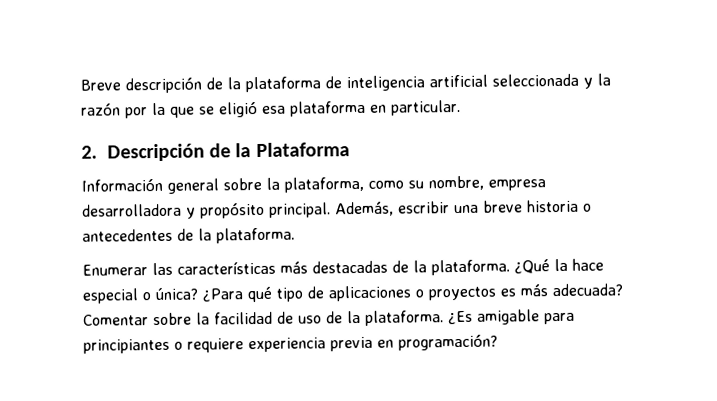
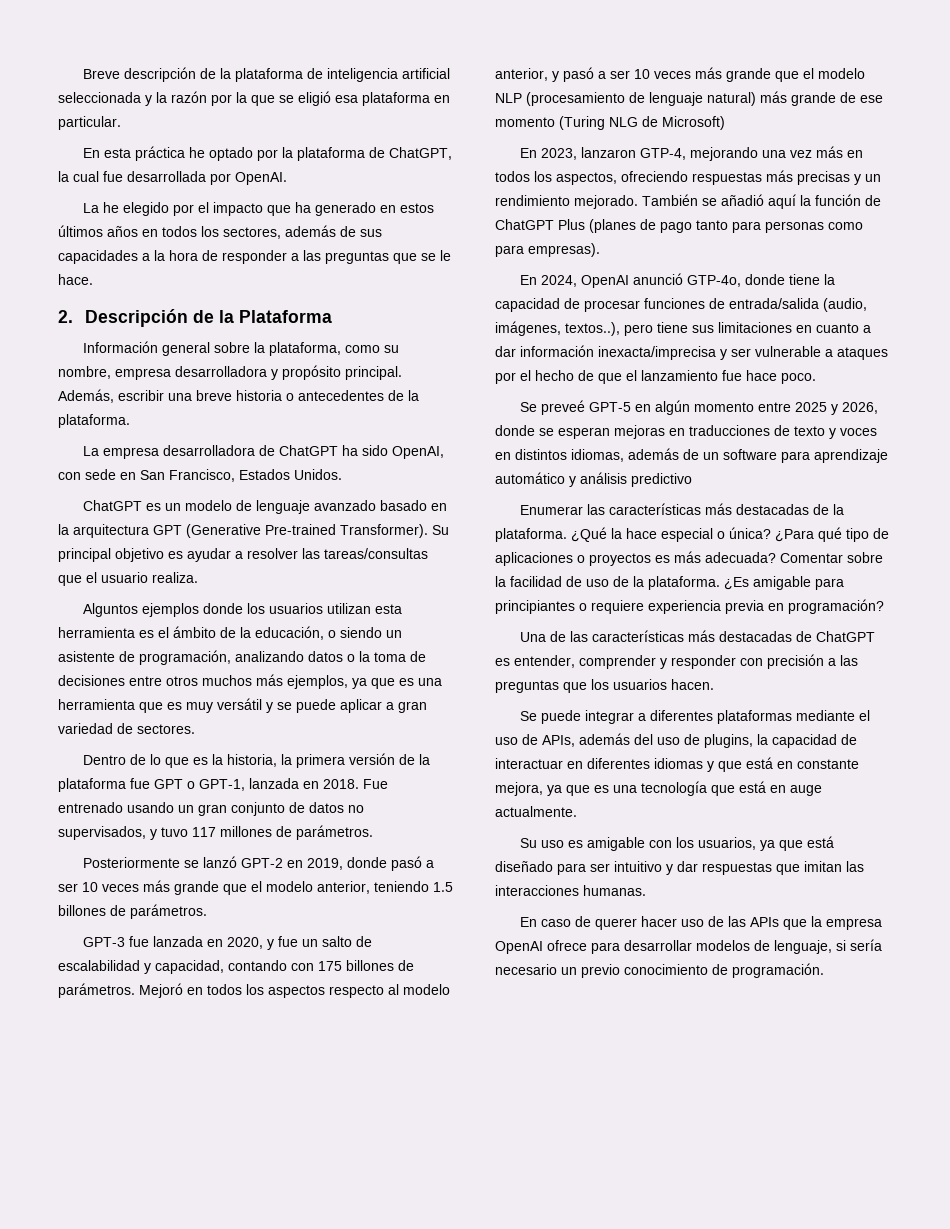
(461, 107) none -> [82,146,452,161] [58,171,287,185] [82,202,434,216] [58,225,382,239] [58,250,451,264] [58,274,93,285] // En esta práctica he optado por la plataforma de ChatGPT, la cual fue desarrollada por OpenAI. // La he elegido por el impacto que ha generado en estos últimos años en todos los sectores, además de sus capacidades a la hora de responder a las preguntas que se le hace.
(295, 235) none -> [82,445,444,459] [58,469,342,482] [82,500,447,514] [58,524,449,538] [58,548,428,562] [58,572,198,586] [82,603,402,617] [58,626,402,640] [58,650,426,665] [58,674,442,689] [58,698,427,713] [58,723,195,734] [82,753,430,768] [58,778,388,792] [58,802,364,816] [58,825,373,840] [82,856,434,871] [58,880,453,895] [58,904,207,919] [82,936,372,950] [58,960,414,974] [58,983,450,998] [495,67,865,82] [495,91,883,106] [495,116,725,130] [519,146,863,161] [495,170,881,185] [495,194,881,209] [495,219,863,233] [495,243,600,257] [519,273,835,288] [495,298,867,312] [495,321,871,336] [495,345,888,360] [495,370,816,384] [519,400,878,415] [495,425,877,439] [495,448,888,463] [495,472,692,487] // La empresa desarrolladora de ChatGPT ha sido OpenAI, con sede en San Francisco, Estados Unidos. // ChatGPT es un modelo de lenguaje avanzado basado en la arquitectura GPT (Generative Pre-trained Transformer). Su principal objetivo es ayudar a resolver las tareas/consultas que el usuario realiza. // Alguntos ejemplos donde los usuarios utilizan esta herramienta es el ámbito de la educación, o siendo un asistente de programación, analizando datos o la toma de decisiones entre otros muchos más ejemplos, ya que es una herramienta que es muy versátil y se puede aplicar a gran variedad de sectores. // Dentro de lo que es la historia, la primera versión de la plataforma fue GPT o GPT-1, lanzada en 2018. Fue entrenado usando un gran conjunto de datos no supervisados, y tuvo 117 millones de parámetros. // Posteriormente se lanzó GPT-2 en 2019, donde pasó a ser 10 veces más grande que el modelo anterior, teniendo 1.5 billones de parámetros. // GPT-3 fue lanzada en 2020, y fue un salto de escalabilidad y capacidad, contando con 175 billones de parámetros. Mejoró en todos los aspectos respecto al modelo anterior, y pasó a ser 10 veces más grande que el modelo NLP (procesamiento de lenguaje natural) más grande de ese momento (Turing NLG de Microsoft) // En 2023, lanzaron GTP-4, mejorando una vez más en todos los aspectos, ofreciendo respuestas más precisas y un rendimiento mejorado. También se añadió aquí la función de ChatGPT Plus (planes de pago tanto para personas como para empresas). // En 2024, OpenAI anunció GTP-4o, donde tiene la capacidad de procesar funciones de entrada/salida (audio, imágenes, textos..), pero tiene sus limitaciones en cuanto a dar información inexacta/imprecisa y ser vulnerable a ataques por el hecho de que el lanzamiento fue hace poco. // Se preveé GPT-5 en algún momento entre 2025 y 2026, donde se esperan mejoras en traducciones de texto y voces en distintos idiomas, además de un software para aprendizaje automático y análisis predictivo
(498, 342) none -> [519,630,875,642] [495,654,858,669] [495,679,714,693] [519,710,870,724] [495,733,857,748] [495,757,859,772] [495,781,822,796] [495,806,577,817] [519,836,834,851] [495,861,864,875] [495,885,646,896] [519,916,882,930] [495,939,882,954] [495,963,824,978] // Una de las características más destacadas de ChatGPT es entender, comprender y responder con precisión a las preguntas que los usuarios hacen. // Se puede integrar a diferentes plataformas mediante el uso de APIs, además del uso de plugins, la capacidad de interactuar en diferentes idiomas y que está en constante mejora, ya que es una tecnología que está en auge actualmente. // Su uso es amigable con los usuarios, ya que está diseñado para ser intuitivo y dar respuestas que imitan las interacciones humanas. // En caso de querer hacer uso de las APIs que la empresa OpenAI ofrece para desarrollar modelos de lenguaje, si sería necesario un previo conocimiento de programación.

